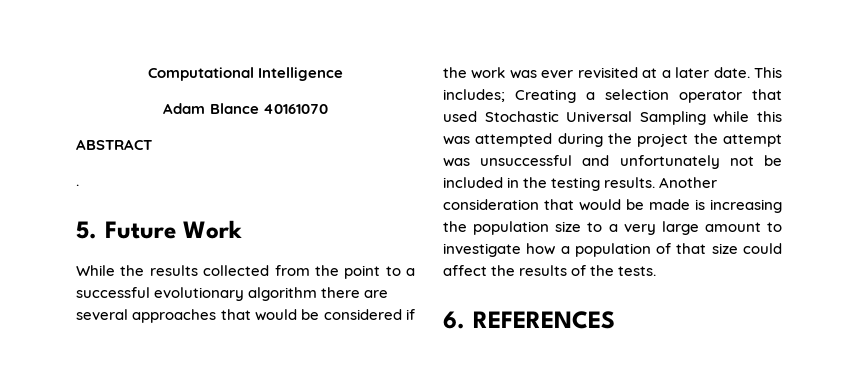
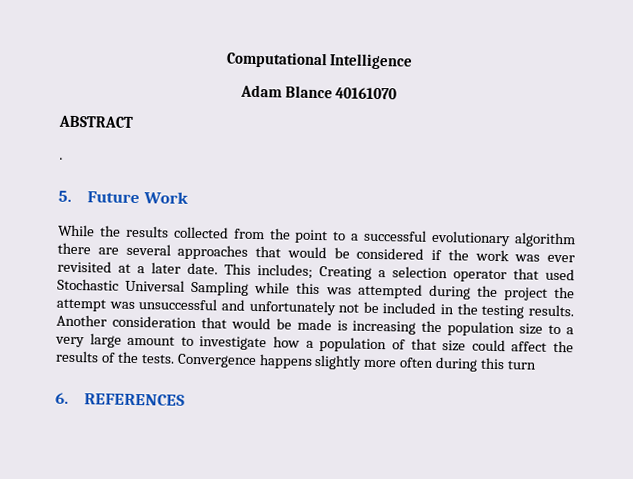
(657, 271) none -> [176,353,538,372] Convergence happens slightly more often during this turn

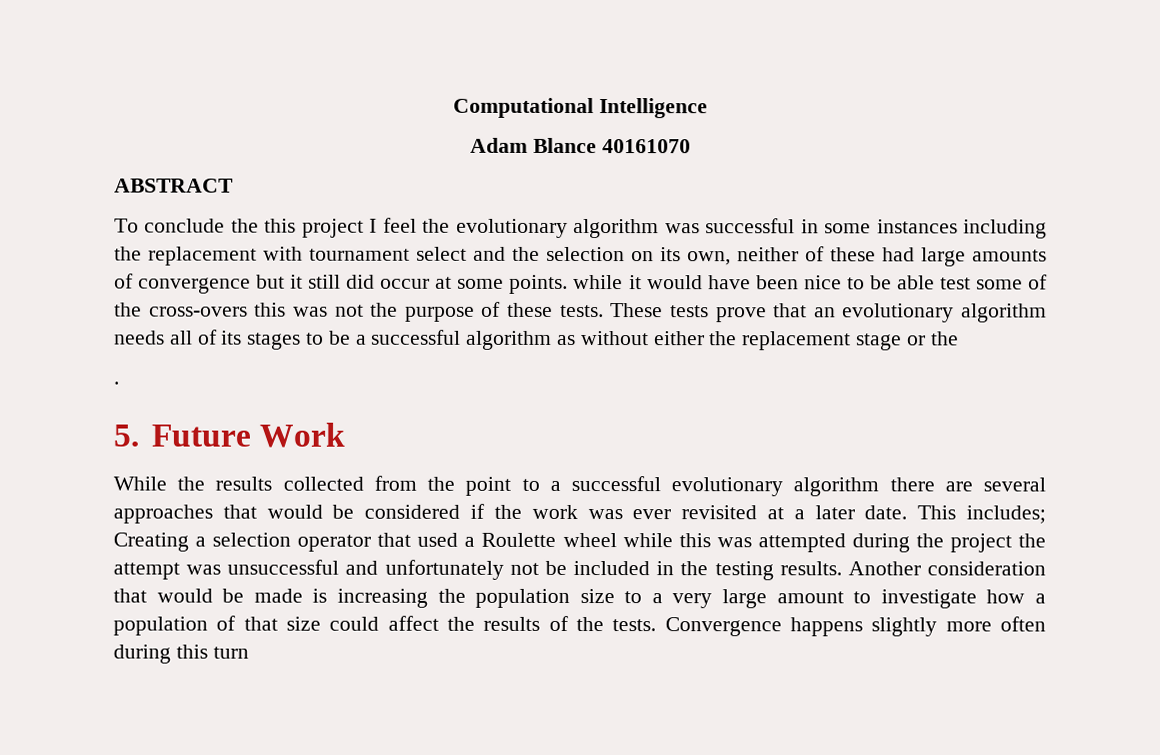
(134, 121) none -> [114,217,1047,239] [114,246,1047,267] [114,273,1048,294] [114,301,1047,323] [114,329,959,351] // To conclude the this project I feel the evolutionary algorithm was successful in some instances including the replacement with tournament select and the selection on its own, neither of these had large amounts of convergence but it still did occur at some points. while it would have been nice to be able test some of the cross-overs this was not the purpose of these tests. These tests prove that an evolutionary algorithm needs all of its stages to be a successful algorithm as without either the replacement stage or the
[57,278,250,296] Stochastic Universal Sampling -> [464,532,617,548] a Roulette wheel
[55,392,185,406] // 6. REFERENCES -> (249, 652) none

